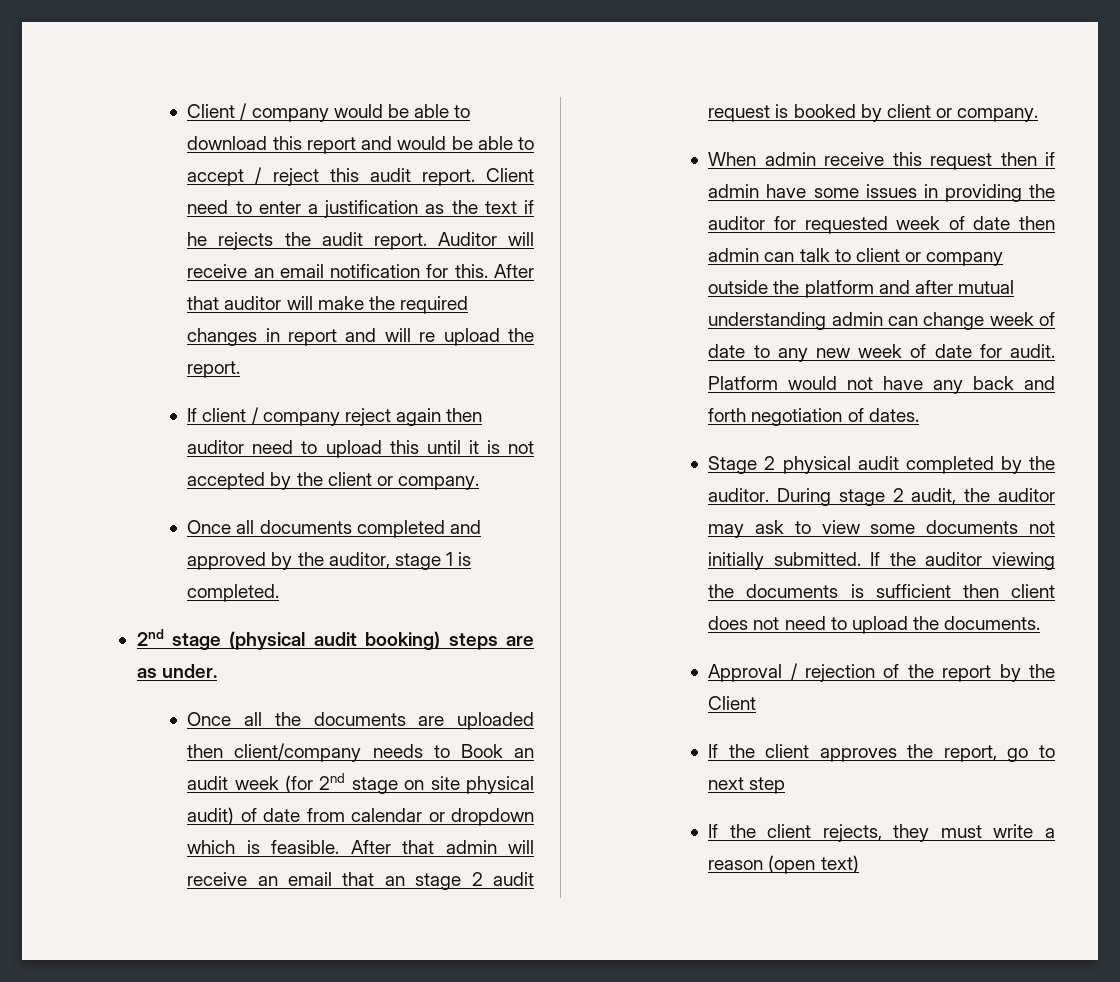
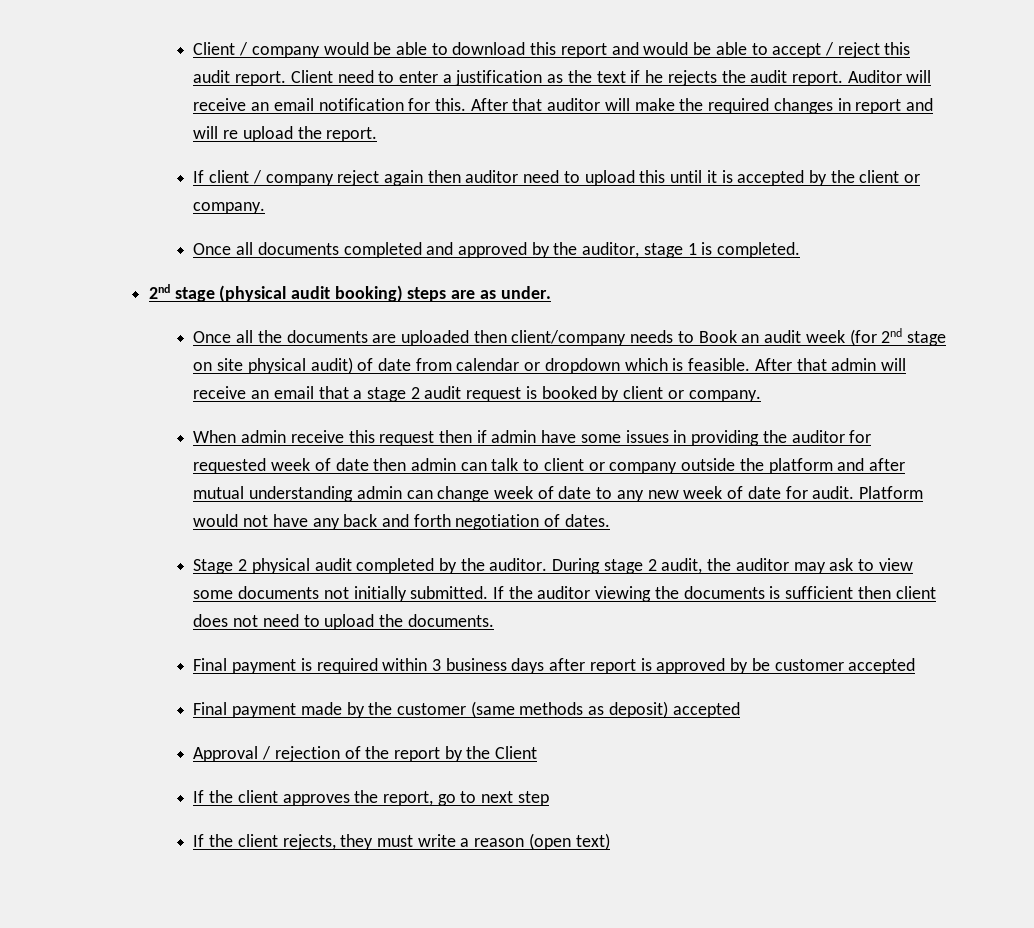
[508,441,534,454] not -> (733, 176) none
[384,876,405,886] an -> [353,390,363,399] a
(1041, 623) none -> [193,658,916,674] [193,701,740,718] // Final payment is required within 3 business days after report is approved by be customer accepted // Final payment made by the customer (same methods as deposit) accepted

